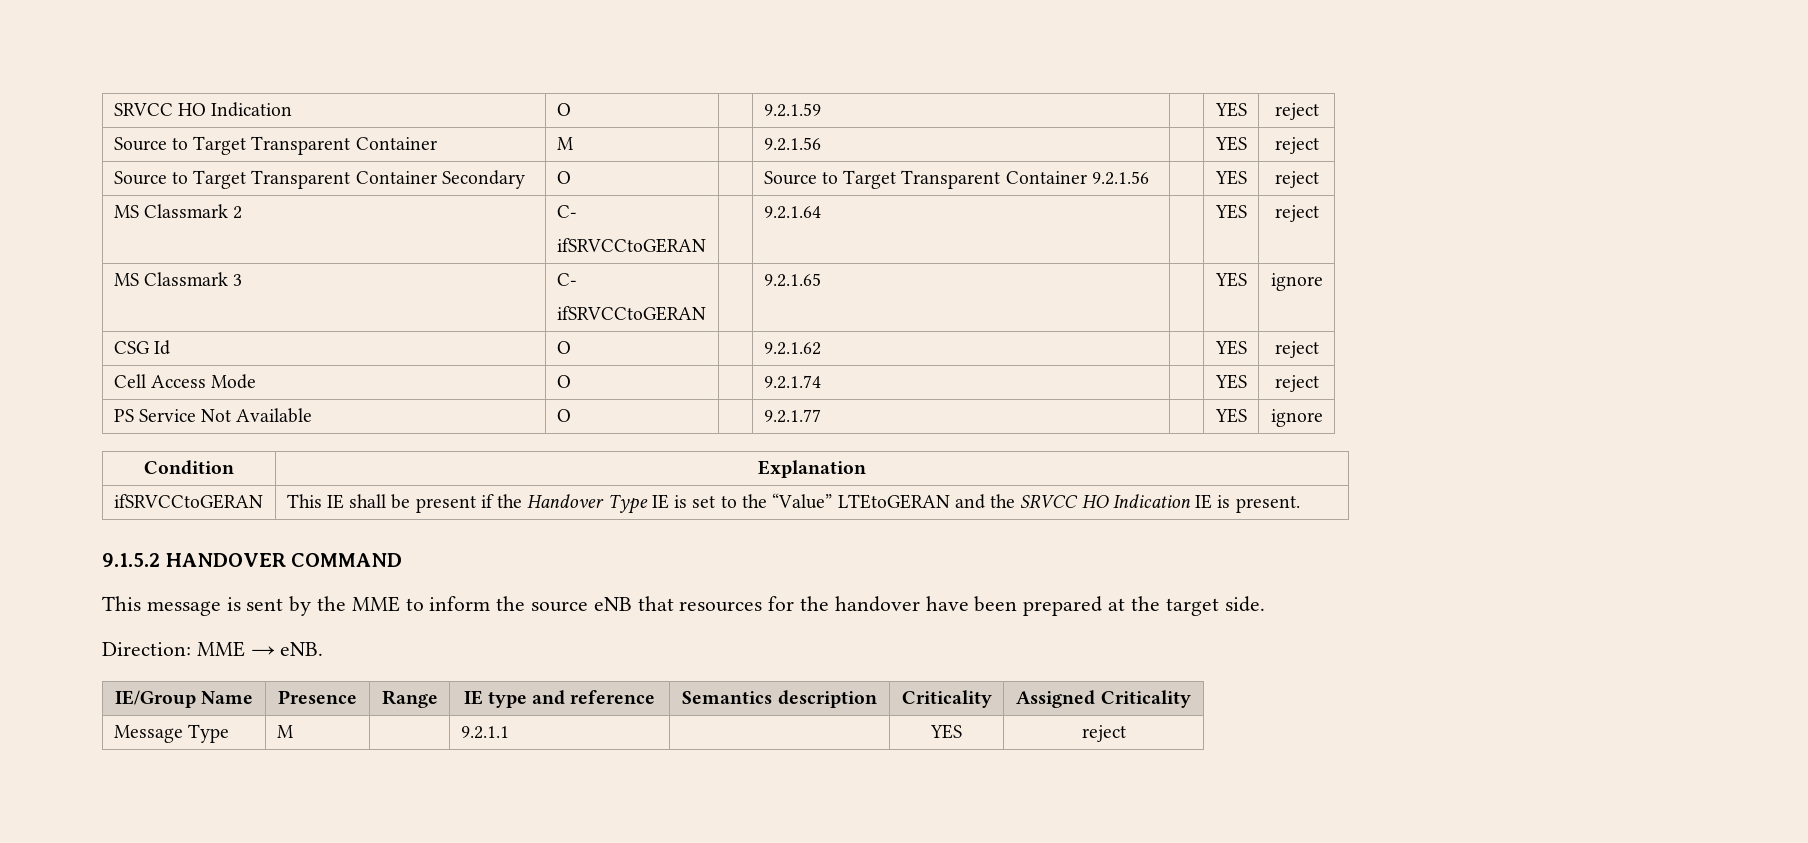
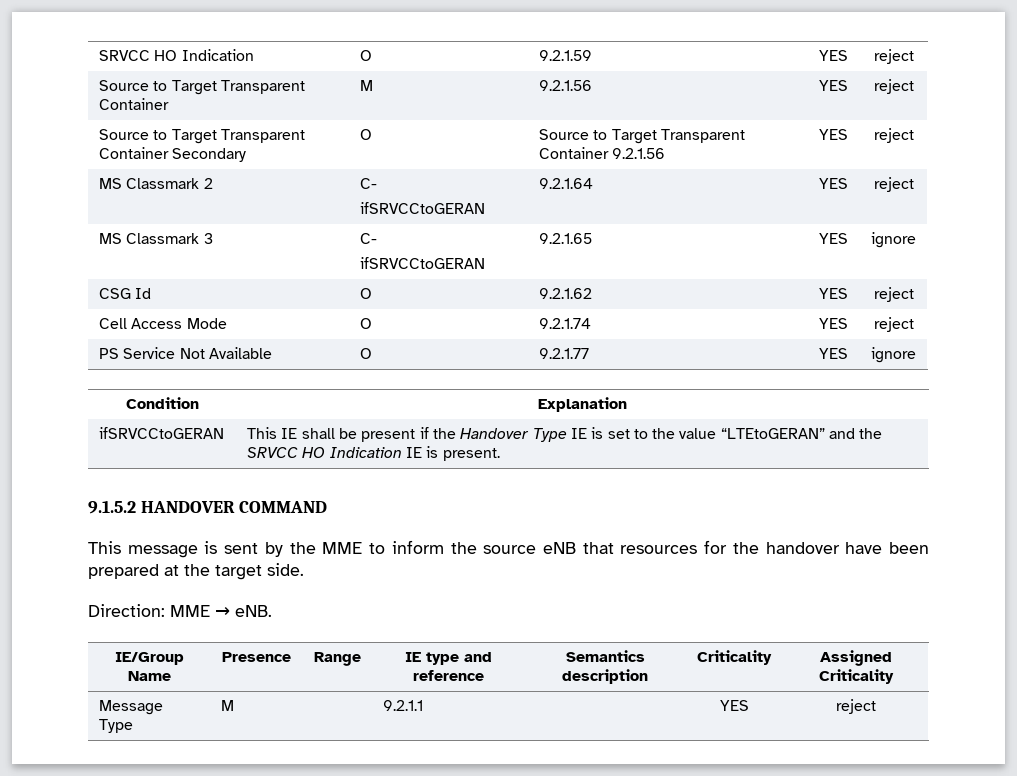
[772,493,950,509] “Value” LTEtoGERAN -> [679,428,825,439] value “LTEtoGERAN”

